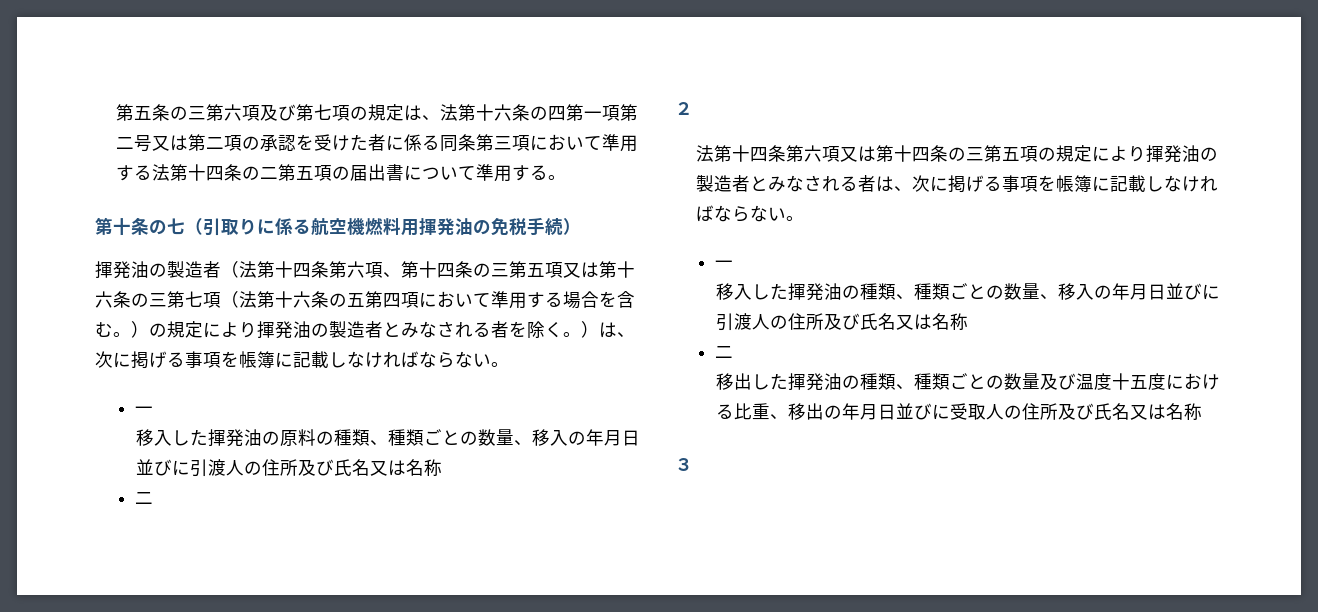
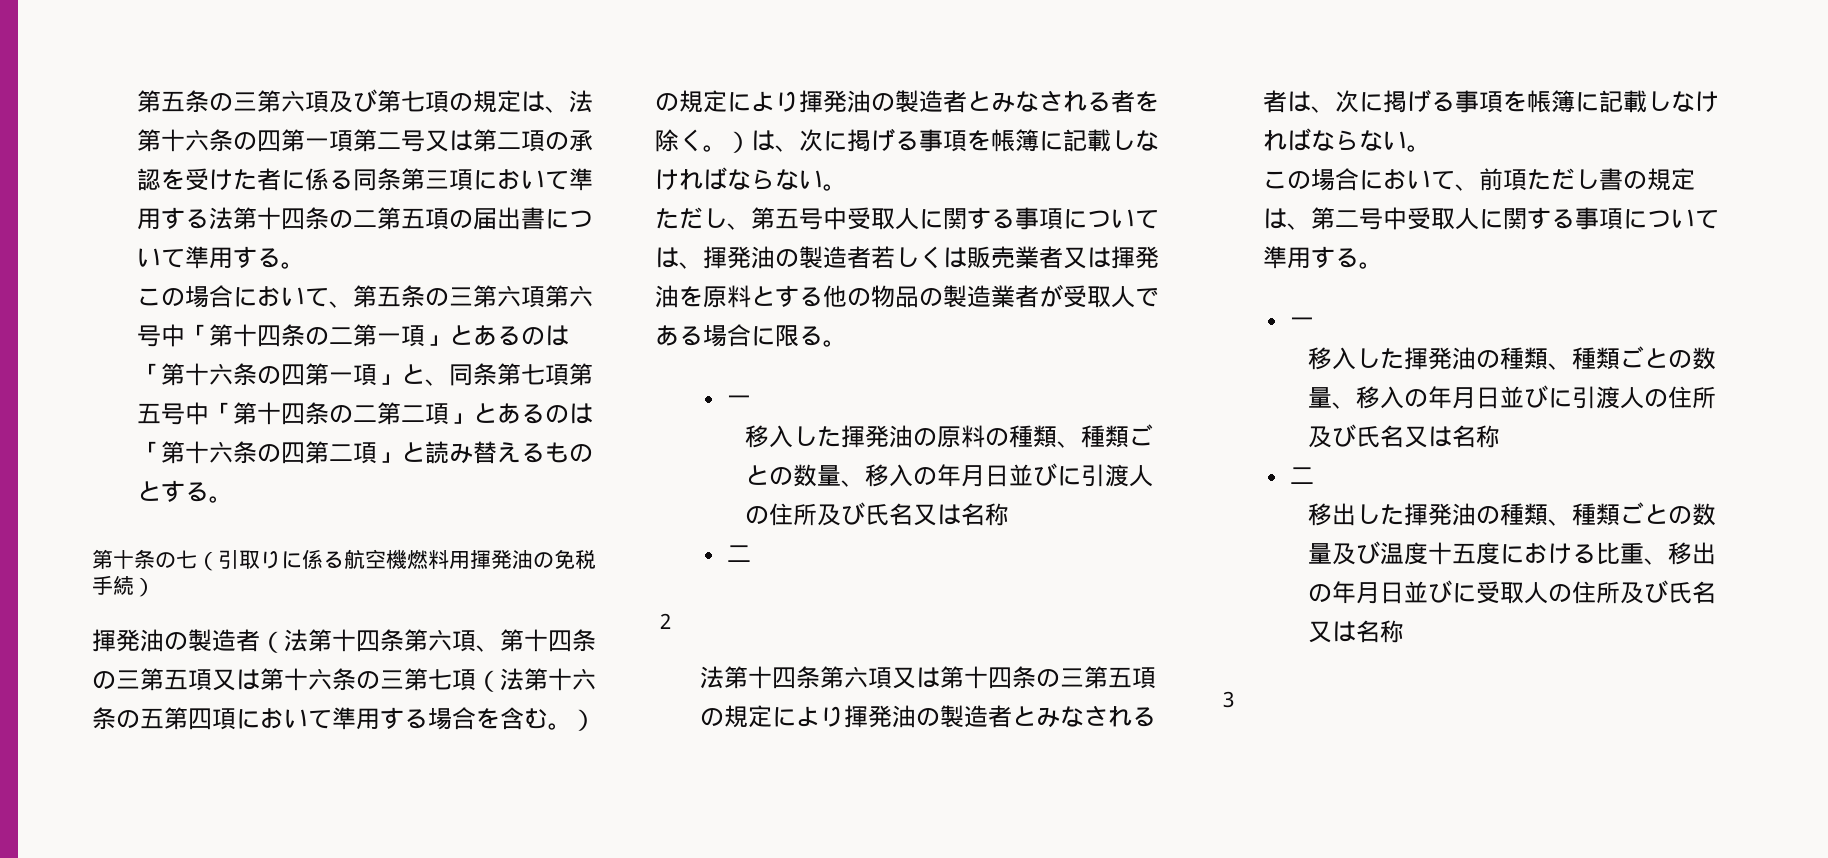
(566, 177) none -> [137,285,594,308] [137,324,570,347] [137,363,594,386] [137,402,594,425] [137,441,594,464] [137,480,234,503] // この場合において、第五条の三第六項第六号中「第十四条の二第一項」とあるのは「第十六条の四第一項」と、同条第七項第五号中「第十四条の二第二項」とあるのは「第十六条の四第二項」と読み替えるものとする。
(509, 364) none -> [655,207,1159,230] [655,246,1159,269] [655,284,1159,308] [655,324,847,347] // ただし、第五号中受取人に関する事項については、揮発油の製造者若しくは販売業者又は揮発油を原料とする他の物品の製造業者が受取人である場合に限る。
(804, 218) none -> [1263,168,1696,191] [1263,207,1720,230] [1263,246,1384,269] // この場合において、前項ただし書の規定は、第二号中受取人に関する事項について準用する。

